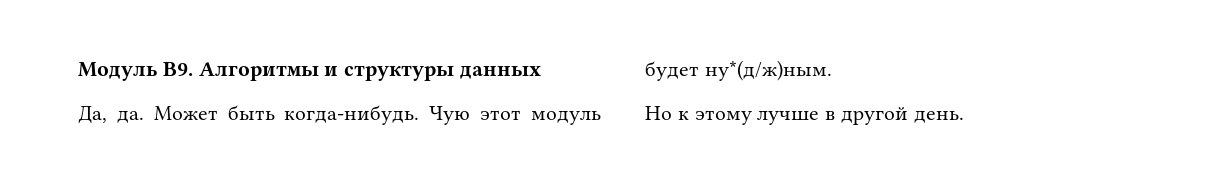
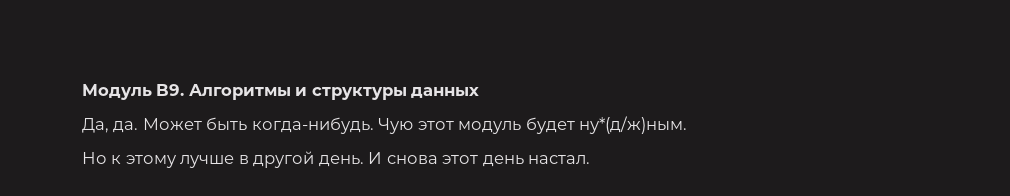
(964, 116) none -> [368,152,591,167] И снова этот день настал.

